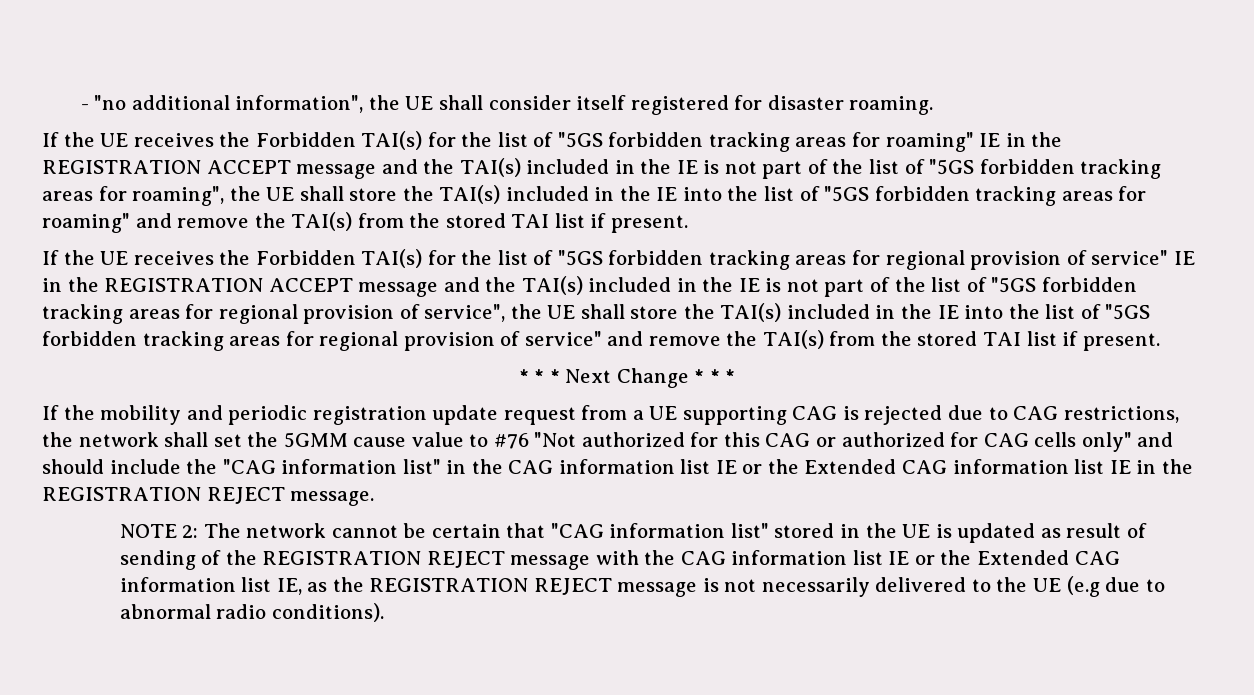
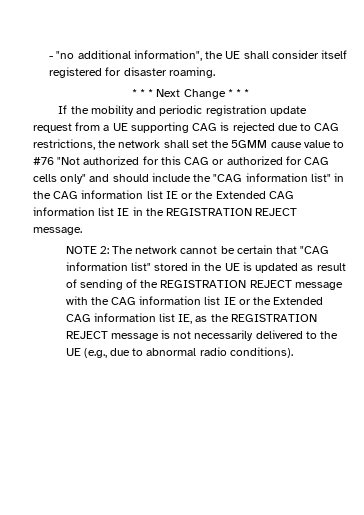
[42,131,1063,152] [42,158,1162,179] [42,185,1147,206] [42,212,688,233] [42,249,1195,270] [42,276,1137,297] [42,303,1151,324] [42,330,1160,351] // If the UE receives the Forbidden TAI(s) for the list of "5GS forbidden tracking areas for roaming" IE in the REGISTRATION ACCEPT message and the TAI(s) included in the IE is not part of the list of "5GS forbidden tracking areas for roaming", the UE shall store the TAI(s) included in the IE into the list of "5GS forbidden tracking areas for roaming" and remove the TAI(s) from the stored TAI list if present. // If the UE receives the Forbidden TAI(s) for the list of "5GS forbidden tracking areas for regional provision of service" IE in the REGISTRATION ACCEPT message and the TAI(s) included in the IE is not part of the list of "5GS forbidden tracking areas for regional provision of service", the UE shall store the TAI(s) included in the IE into the list of "5GS forbidden tracking areas for regional provision of service" and remove the TAI(s) from the stored TAI list if present. -> (215, 72) none
[1066,576,1100,597] (e.g -> [83,348,107,358] (e.g.,

